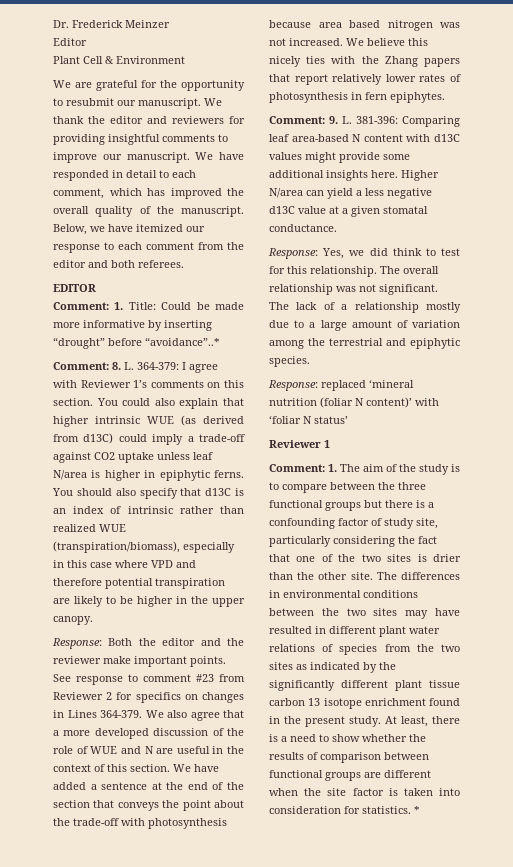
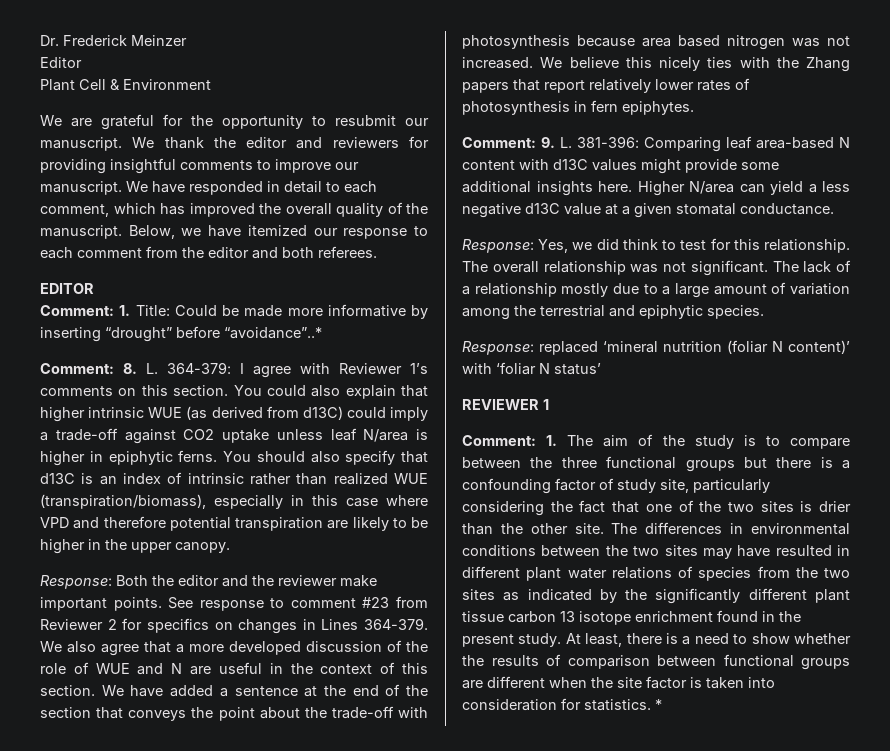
[269,440,321,448] Reviewer -> [462,399,539,410] REVIEWER

